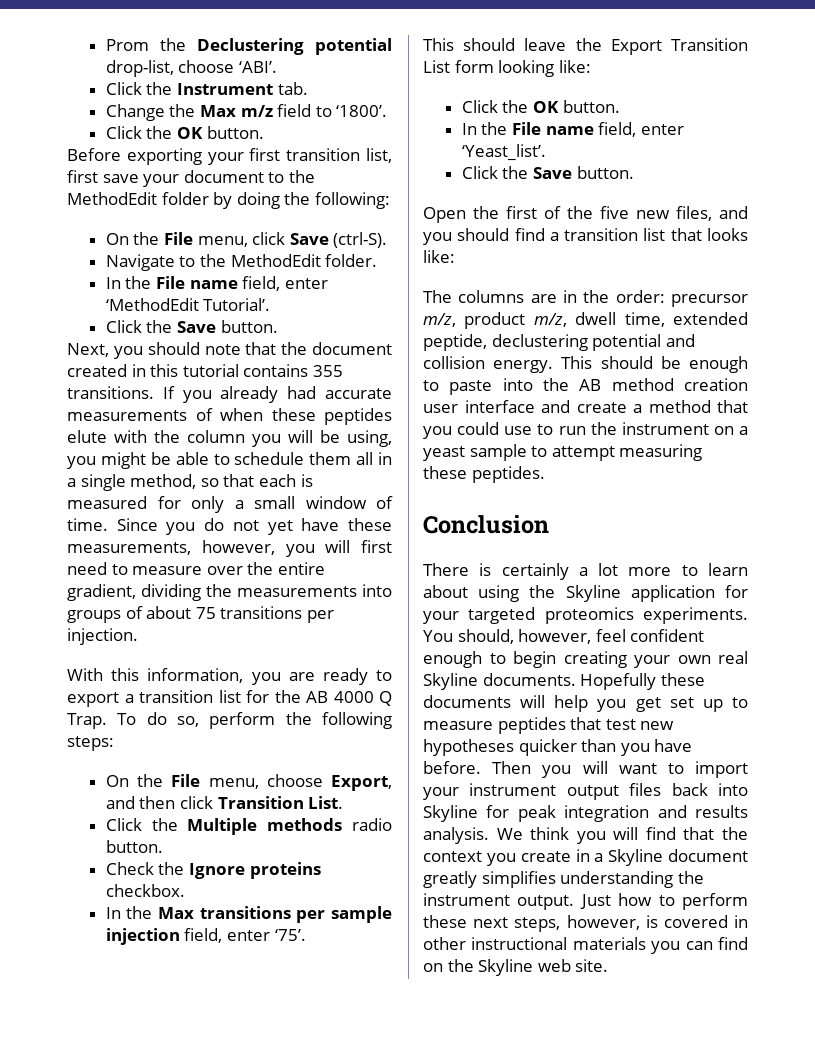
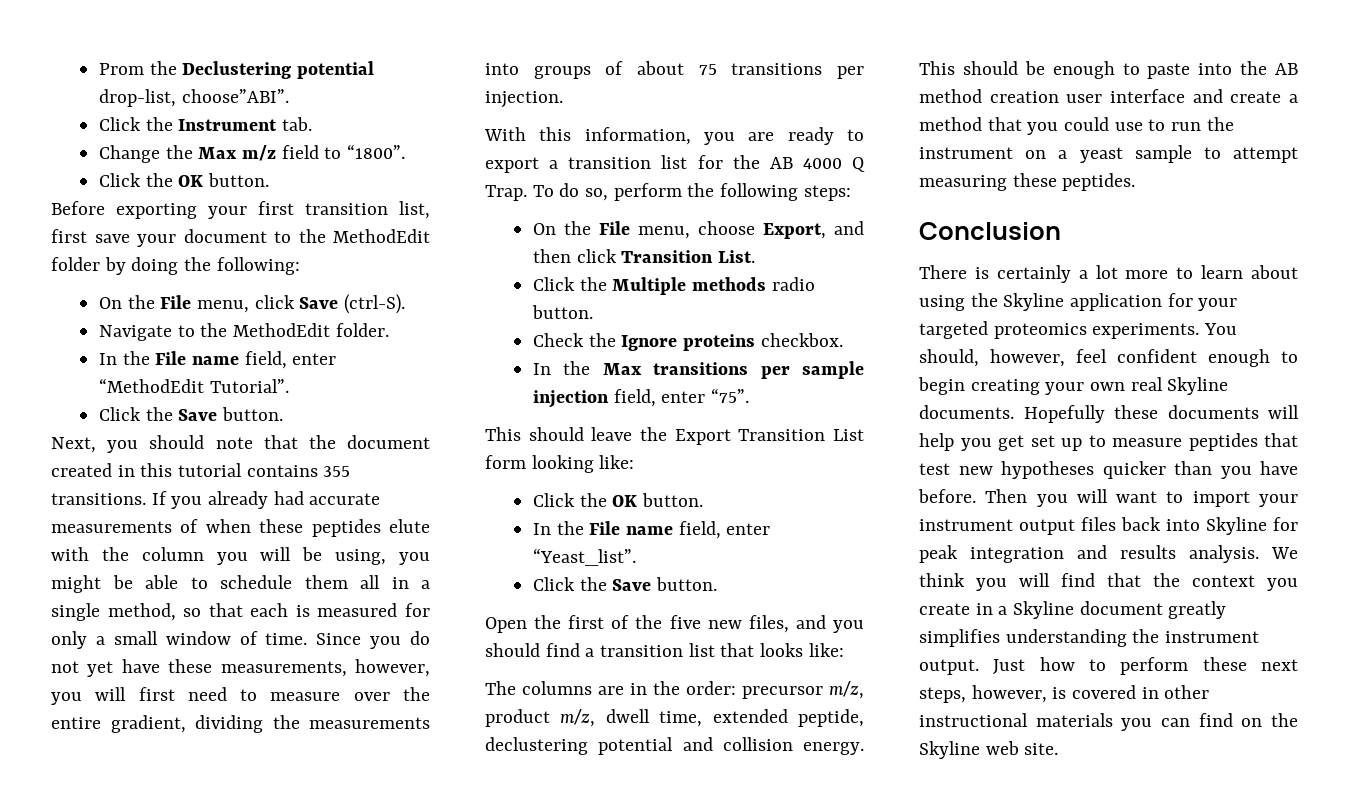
[178,60,277,73] choose ‘ABI’. -> [181,89,289,103] choose”ABI”.
[336,105,388,117] ‘1800’. -> [346,144,405,159] “1800”.
[105,298,271,311] ‘MethodEdit Tutorial’. -> [98,378,289,393] “MethodEdit Tutorial”.
[274,929,306,941] ‘75’. -> [710,388,749,403] “75”.
[461,144,546,161] ‘Yeast_list’. -> [532,548,636,566] “Yeast_list”.

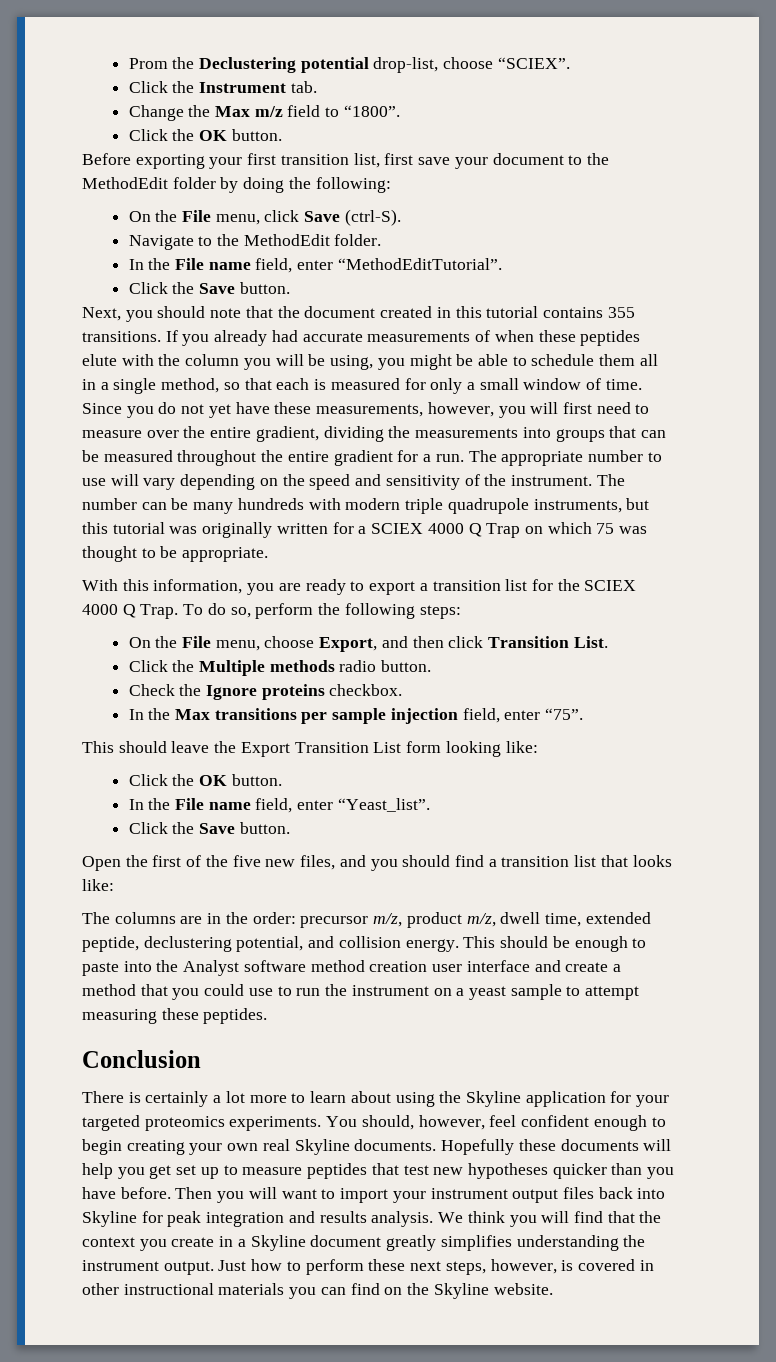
[181,89,289,103] choose”ABI”. -> [443,57,570,69] choose “SCIEX”.
[98,378,289,393] “MethodEdit Tutorial”. -> [337,258,502,270] “MethodEditTutorial”.
[605,61,864,79] [485,91,563,108] of about 75 transitions per injection. -> [609,426,666,438] [82,450,662,466] [82,474,625,490] [82,498,650,514] [82,522,648,538] [82,546,269,562] that can be measured throughout the entire gradient for a run. The appropriate number to use will vary depending on the speed and sensitivity of the instrument. The number can be many hundreds with modern triple quadrupole instruments, but this tutorial was originally written for a SCIEX 4000 Q Trap on which 75 was thought to be appropriate.
[769,157,793,169] AB -> [584,580,637,591] SCIEX
[598,737,674,755] potential -> [236,936,304,952] potential,
[1275,63,1298,75] AB -> [183,960,306,976] Analyst software
[985,741,1059,755] web site. -> [493,1283,553,1295] website.

